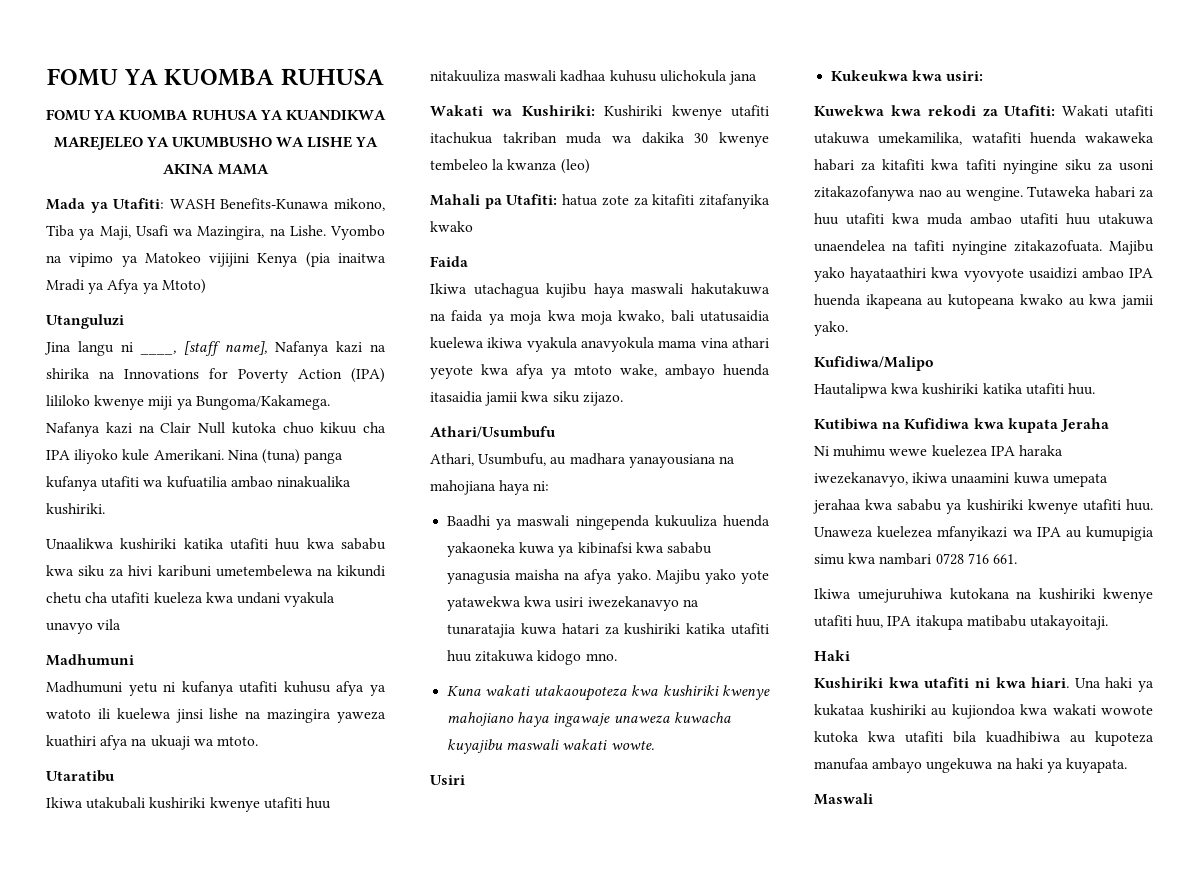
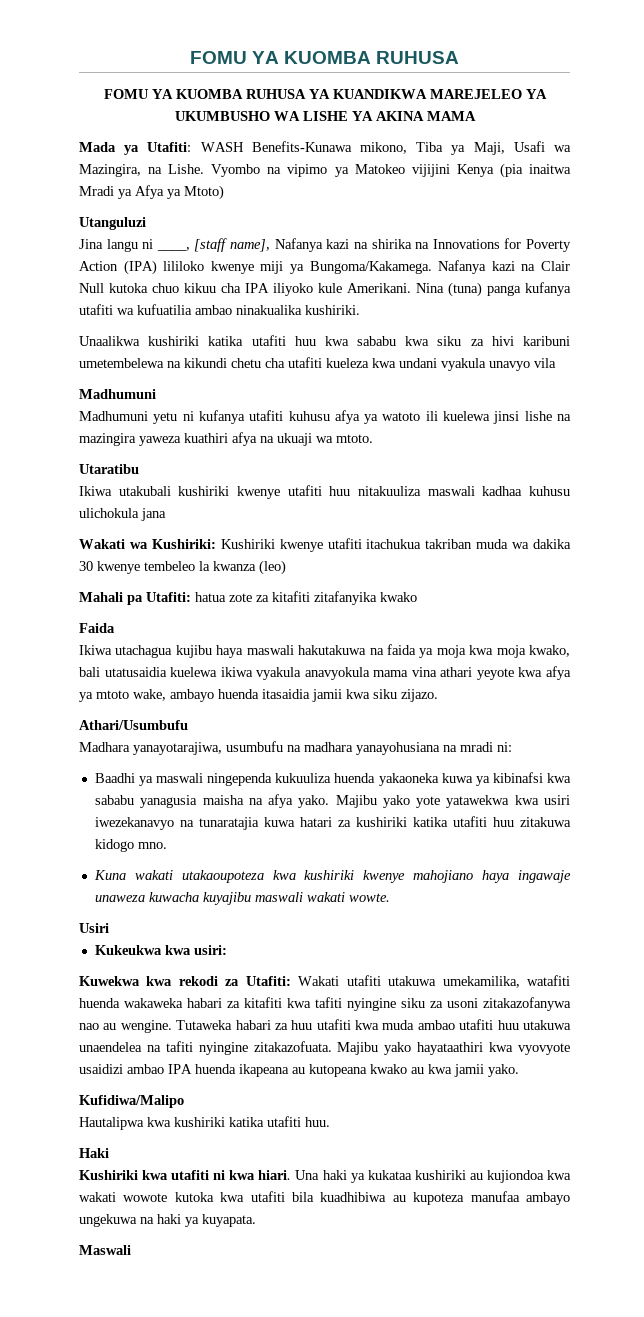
[430,453,735,468] [430,480,531,495] Athari, Usumbufu, au madhara yanayousiana na mahojiana haya -> [79,741,493,755] Madhara yanayotarajiwa, usumbufu na madhara yanayohusiana na mradi
[814,418,1109,433] [814,445,1063,457] [814,472,1108,487] [813,499,1153,514] [814,526,1154,541] [814,553,1017,565] [814,588,1153,603] [814,615,1108,630] // Kutibiwa na Kufidiwa kwa kupata Jeraha // Ni muhimu wewe kuelezea IPA haraka iwezekanavyo, ikiwa unaamini kuwa umepata jerahaa kwa sababu ya kushiriki kwenye utafiti huu. Unaweza kuelezea mfanyikazi wa IPA au kumupigia simu kwa nambari 0728 716 661. // Ikiwa umejuruhiwa kutokana na kushiriki kwenye utafiti huu, IPA itakupa matibabu utakayoitaji. -> (330, 1122) none

